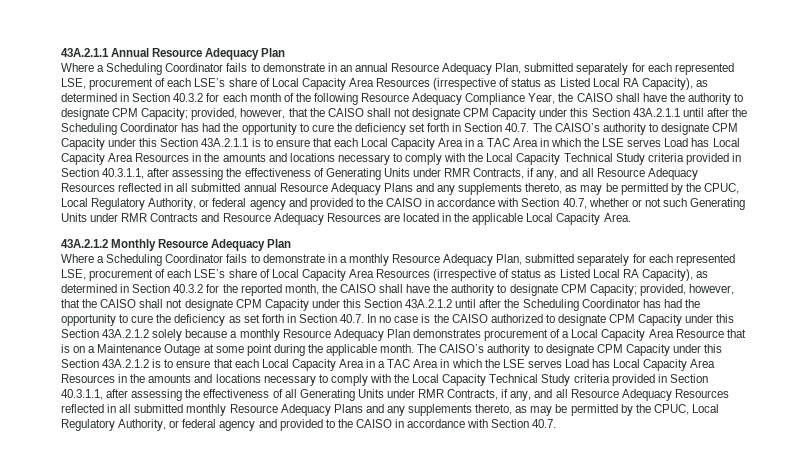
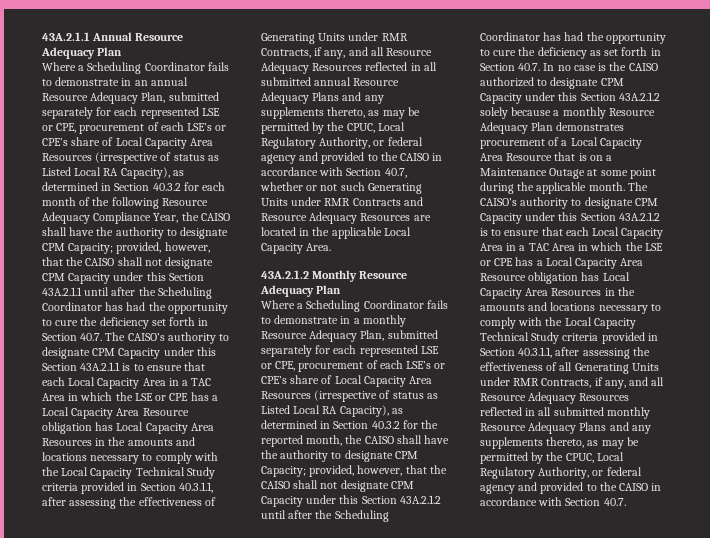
[61,78,226,90] LSE, procurement of each LSE’s -> [201,108,220,116] [42,122,227,134] [42,138,68,146] LSE or CPE, procurement of each LSE’s or CPE’s
[627,138,689,147] serves Load -> [155,392,218,401] [42,407,189,419] [42,422,92,434] or CPE has a Local Capacity Area Resource obligation
[61,269,226,281] LSE, procurement of each LSE’s -> [420,346,439,354] [261,360,446,372] [261,376,287,384] LSE or CPE, procurement of each LSE’s or CPE’s
[527,359,589,368] serves Load -> [480,257,644,269] [480,272,579,284] or CPE has a Local Capacity Area Resource obligation

